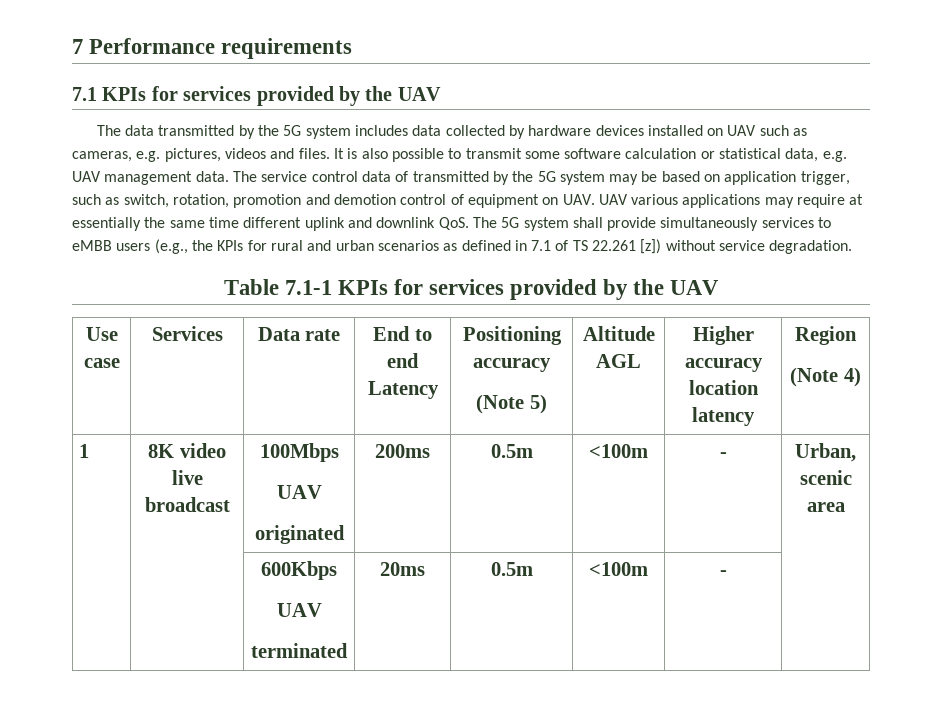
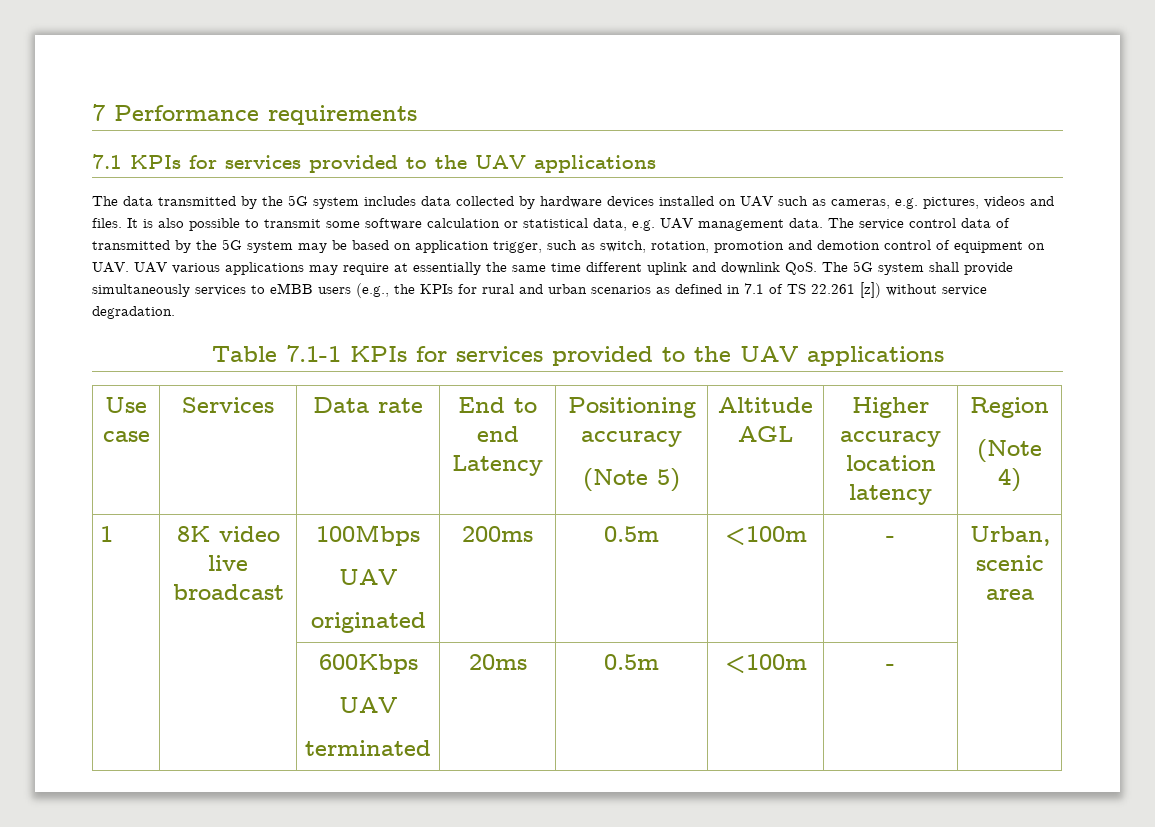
[339,86,441,106] by the UAV -> [406,155,656,173] to the UAV applications
[603,279,719,300] by the UAV -> [661,346,944,366] to the UAV applications

